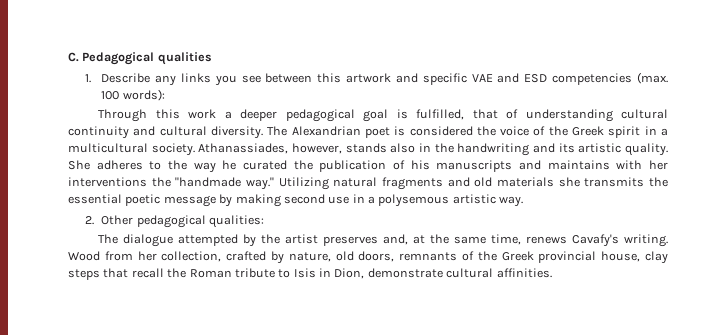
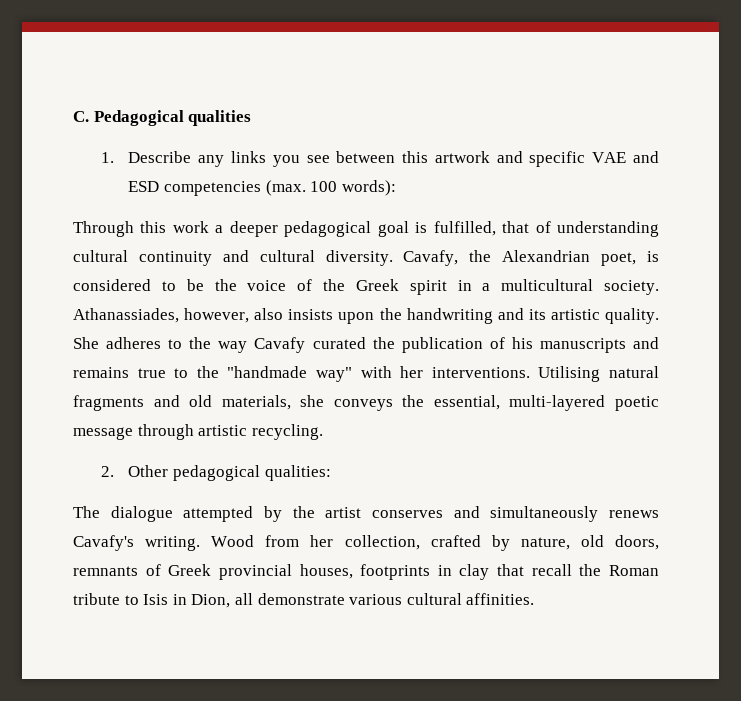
[267,126,473,138] The Alexandrian poet is considered -> [403,250,659,266] [73,279,204,291] Cavafy, the Alexandrian poet, is considered to be
[345,143,432,153] stands also in -> [254,308,375,324] also insists upon
[222,160,237,170] he -> [254,337,306,353] Cavafy
[547,160,668,170] [68,177,668,190] [68,194,524,207] maintains with her interventions the "handmade way." Utilizing natural fragments and old materials she transmits the essential poetic message by making second use in a polysemous artistic way. -> [73,366,660,382] [73,395,659,411] [73,424,323,440] remains true to the "handmade way" with her interventions. Utilising natural fragments and old materials, she conveys the essential, multi-layered poetic message through artistic recycling.
[323,234,522,246] preserves and, at the same time, -> [371,506,599,522] conserves and simultaneously
[477,251,497,261] the -> (161, 570) none
[601,251,668,264] [68,269,100,280] house, clay steps -> [299,564,490,580] houses, footprints in clay
[367,268,443,278] demonstrate -> [234,593,403,605] all demonstrate various

